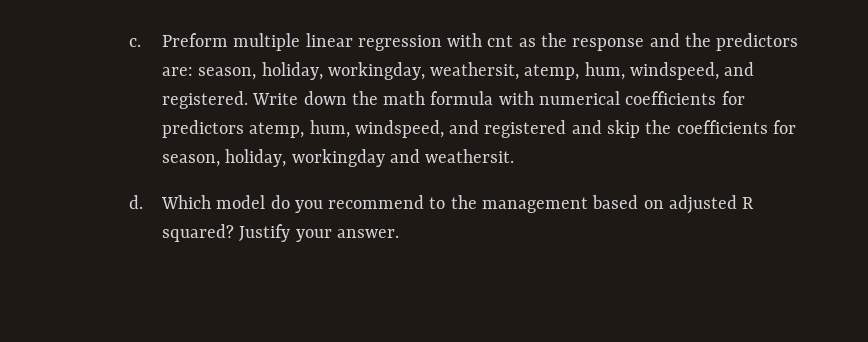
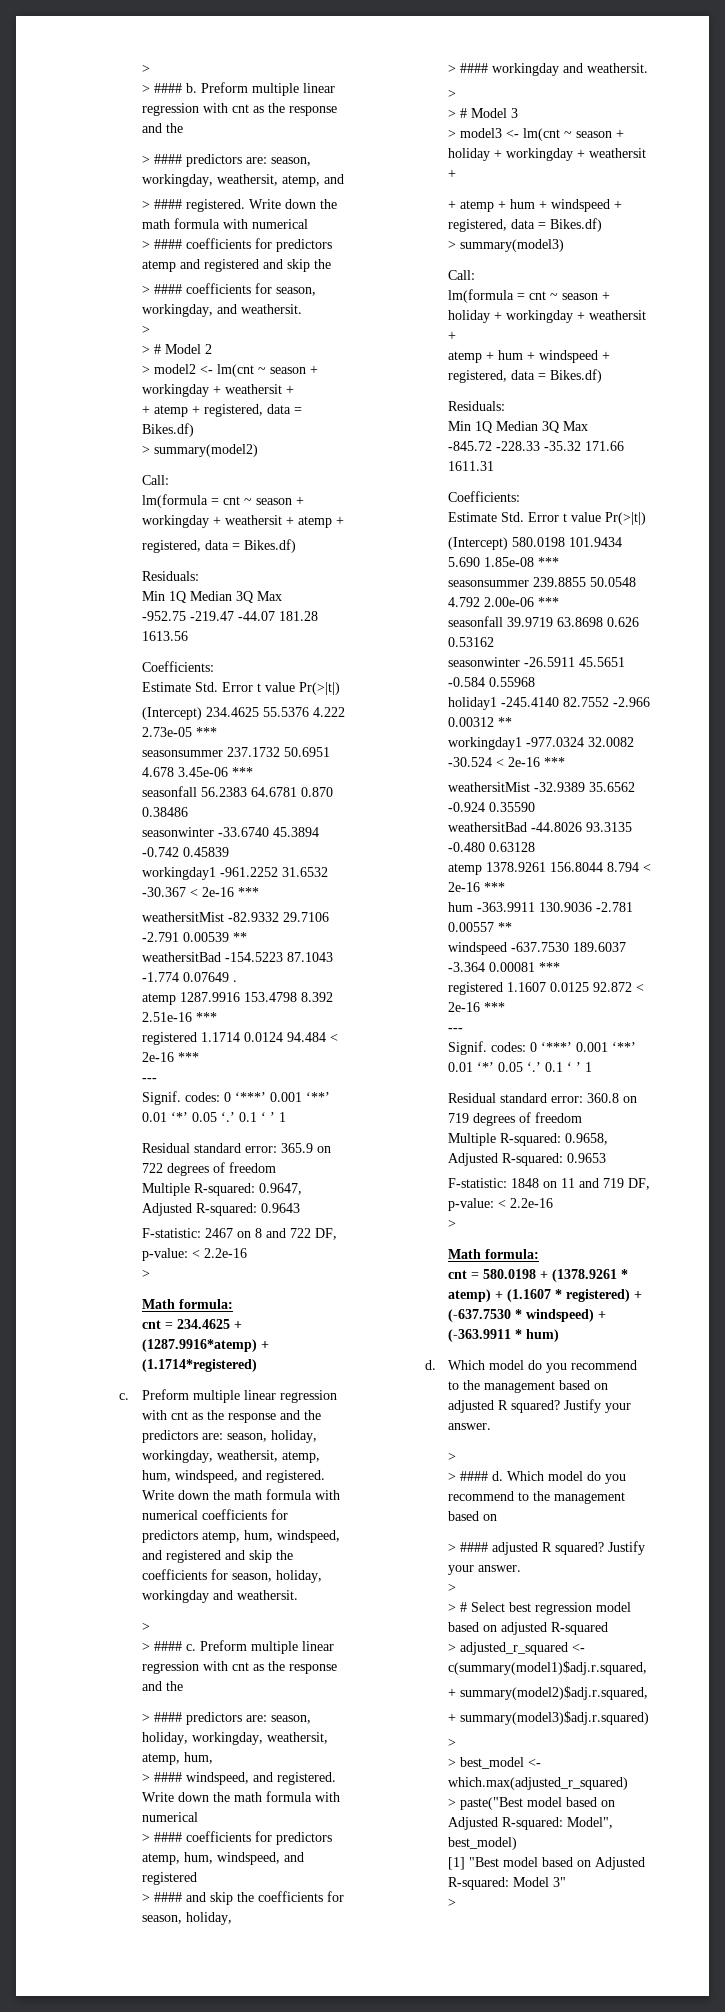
(128, 42) none -> [142,64,151,73] [142,82,336,96] [142,103,338,116] [142,123,184,133] [142,154,312,167] [142,174,345,187] [142,199,338,212] [142,218,309,229] [142,238,333,252] [142,259,332,272] [142,283,317,296] [142,304,303,317] [142,325,151,334] [142,344,213,354] [142,364,319,377] [142,384,295,397] [142,404,303,417] [142,423,195,437] [142,444,259,457] [142,475,170,485] [142,494,305,508] [142,515,345,528] [142,539,297,553] [142,571,200,581] [142,591,283,603] [142,611,319,621] [142,631,189,641] [142,661,215,672] [142,682,341,695] [142,707,346,720] [142,727,218,737] [142,747,331,757] [142,767,254,777] [142,786,334,797] [142,807,189,817] [142,827,320,837] [142,847,230,857] [142,867,329,880] [142,887,260,897] [142,912,330,922] [142,932,248,942] [142,952,334,962] [142,972,238,982] [142,992,334,1005] [142,1012,218,1022] [142,1032,339,1045] [142,1052,200,1062] [142,1078,158,1082] [142,1091,331,1105] [142,1112,287,1122] [142,1143,332,1153] [142,1162,277,1176] [142,1183,303,1196] [142,1203,301,1216] [142,1228,338,1240] [142,1248,248,1261] [142,1269,151,1278] [142,1299,234,1309] [142,1319,243,1329] [142,1339,270,1352] [142,1359,258,1372] > // > #### b. Preform multiple linear regression with cnt as the response and the // > #### predictors are: season, workingday, weathersit, atemp, and // > #### registered. Write down the math formula with numerical // > #### coefficients for predictors atemp and registered and skip the // > #### coefficients for season, workingday, and weathersit. // > // > # Model 2 // > model2 <- lm(cnt ~ season + workingday + weathersit + // + atemp + registered, data = Bikes.df) // > summary(model2) // Call: // lm(formula = cnt ~ season + workingday + weathersit + atemp + // registered, data = Bikes.df) // Residuals: // Min 1Q Median 3Q Max // -952.75 -219.47 -44.07 181.28 1613.56 // Coefficients: // Estimate Std. Error t value Pr(>|t|) // (Intercept) 234.4625 55.5376 4.222 2.73e-05 *** // seasonsummer 237.1732 50.6951 4.678 3.45e-06 *** // seasonfall 56.2383 64.6781 0.870 0.38486 // seasonwinter -33.6740 45.3894 -0.742 0.45839 // workingday1 -961.2252 31.6532 -30.367 < 2e-16 *** // weathersitMist -82.9332 29.7106 -2.791 0.00539 ** // weathersitBad -154.5223 87.1043 -1.774 0.07649 . // atemp 1287.9916 153.4798 8.392 2.51e-16 *** // registered 1.1714 0.0124 94.484 < 2e-16 *** // --- // Signif. codes: 0 ‘***’ 0.001 ‘**’ 0.01 ‘*’ 0.05 ‘.’ 0.1 ‘ ’ 1 // Residual standard error: 365.9 on 722 degrees of freedom // Multiple R-squared: 0.9647, Adjusted R-squared: 0.9643 // F-statistic: 2467 on 8 and 722 DF, p-value: < 2.2e-16 // > // Math formula: // cnt = 234.4625 + (1287.9916*atemp) + (1.1714*registered) //
(515, 156) none -> [142,1622,151,1631] [142,1640,335,1654] [142,1661,338,1674] [142,1681,184,1691] [142,1712,312,1725] [142,1732,329,1745] [142,1752,214,1765] [142,1772,337,1785] [142,1791,341,1802] [142,1812,199,1822] [142,1831,333,1845] [142,1852,305,1865] [142,1872,198,1885] [142,1891,345,1905] [142,1912,233,1925] [448,63,649,76] [448,89,457,98] [448,108,519,118] [448,128,625,141] [448,148,647,161] [448,169,457,178] [448,199,623,212] [448,218,603,232] [448,239,565,252] [448,270,476,280] [448,289,611,303] [448,310,647,323] [448,331,457,340] [448,350,611,363] [448,369,603,383] [448,401,506,411] [448,421,589,433] [448,441,625,451] [448,461,495,471] [448,491,521,502] [448,512,647,525] [448,537,623,550] [448,557,560,567] [448,577,637,587] [448,597,560,607] [448,616,640,627] [448,637,495,647] [448,657,626,667] [448,677,536,687] [448,697,651,710] [448,717,513,727] [448,737,635,750] [448,757,566,767] [448,782,636,792] [448,802,536,812] [448,822,633,832] [448,842,536,852] [448,862,652,875] [448,882,506,892] [448,902,634,912] [448,922,513,932] [448,942,627,955] [448,962,561,972] [448,982,645,995] [448,1002,506,1012] [448,1028,464,1032] [448,1041,637,1055] [448,1062,593,1072] [448,1093,638,1103] [448,1112,583,1126] [448,1133,609,1146] [448,1153,607,1166] [448,1178,651,1190] [448,1198,554,1211] [448,1219,457,1228] [448,1249,540,1259] [448,1269,629,1282] [448,1289,643,1302] [448,1309,607,1322] [448,1329,560,1342] // > // > #### c. Preform multiple linear regression with cnt as the response and the // > #### predictors are: season, holiday, workingday, weathersit, atemp, hum, // > #### windspeed, and registered. Write down the math formula with numerical // > #### coefficients for predictors atemp, hum, windspeed, and registered // > #### and skip the coefficients for season, holiday, // > #### workingday and weathersit. // > // > # Model 3 // > model3 <- lm(cnt ~ season + holiday + workingday + weathersit + // + atemp + hum + windspeed + registered, data = Bikes.df) // > summary(model3) // Call: // lm(formula = cnt ~ season + holiday + workingday + weathersit + // atemp + hum + windspeed + registered, data = Bikes.df) // Residuals: // Min 1Q Median 3Q Max // -845.72 -228.33 -35.32 171.66 1611.31 // Coefficients: // Estimate Std. Error t value Pr(>|t|) // (Intercept) 580.0198 101.9434 5.690 1.85e-08 *** // seasonsummer 239.8855 50.0548 4.792 2.00e-06 *** // seasonfall 39.9719 63.8698 0.626 0.53162 // seasonwinter -26.5911 45.5651 -0.584 0.55968 // holiday1 -245.4140 82.7552 -2.966 0.00312 ** // workingday1 -977.0324 32.0082 -30.524 < 2e-16 *** // weathersitMist -32.9389 35.6562 -0.924 0.35590 // weathersitBad -44.8026 93.3135 -0.480 0.63128 // atemp 1378.9261 156.8044 8.794 < 2e-16 *** // hum -363.9911 130.9036 -2.781 0.00557 ** // windspeed -637.7530 189.6037 -3.364 0.00081 *** // registered 1.1607 0.0125 92.872 < 2e-16 *** // --- // Signif. codes: 0 ‘***’ 0.001 ‘**’ 0.01 ‘*’ 0.05 ‘.’ 0.1 ‘ ’ 1 // Residual standard error: 360.8 on 719 degrees of freedom // Multiple R-squared: 0.9658, Adjusted R-squared: 0.9653 // F-statistic: 1848 on 11 and 719 DF, p-value: < 2.2e-16 // > // Math formula: // cnt = 580.0198 + (1378.9261 * atemp) + (1.1607 * registered) + (-637.7530 * windspeed) + (-363.9911 * hum)
(399, 233) none -> [448,1452,457,1461] [448,1471,627,1484] [448,1491,626,1504] [448,1511,498,1521] [448,1541,646,1555] [448,1565,522,1575] [448,1583,457,1592] [448,1602,632,1615] [448,1622,609,1635] [448,1642,586,1655] [448,1661,648,1675] [448,1686,649,1700] [448,1711,650,1725] [448,1738,457,1747] [448,1757,542,1769] [448,1777,629,1790] [448,1797,616,1810] [448,1817,614,1830] [448,1837,518,1850] [448,1857,646,1870] [448,1877,567,1890] [448,1898,457,1907] // > // > #### d. Which model do you recommend to the management based on // > #### adjusted R squared? Justify your answer. // > // > # Select best regression model based on adjusted R-squared // > adjusted_r_squared <- c(summary(model1)$adj.r.squared, // + summary(model2)$adj.r.squared, // + summary(model3)$adj.r.squared) // > // > best_model <- which.max(adjusted_r_squared) // > paste("Best model based on Adjusted R-squared: Model", best_model) // [1] "Best model based on Adjusted R-squared: Model 3" // >

